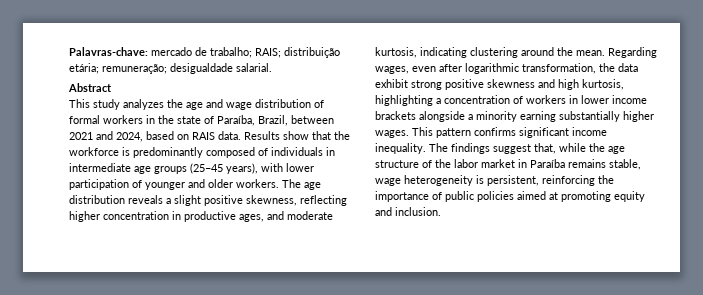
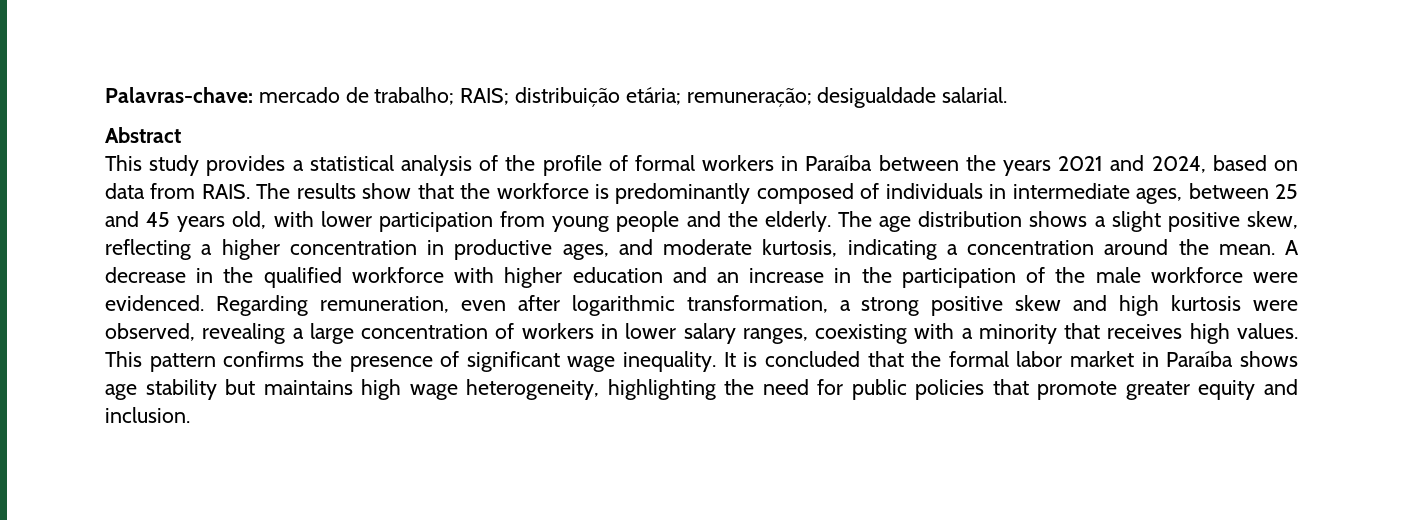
[123,99,324,110] [69,115,334,126] analyzes the age and wage distribution of formal workers in the state of Paraíba, Brazil, between -> [206,155,1052,176] provides a statistical analysis of the profile of formal workers in Paraíba between the years
[192,131,280,140] RAIS data. Results -> [105,183,356,199] data from RAIS. The results
[134,163,314,174] [69,179,279,190] age groups (25–45 years), with lower participation of younger and older workers. -> [1136,183,1298,204] [105,211,831,232] ages, between 25 and 45 years old, with lower participation from young people and the elderly.
[128,195,163,204] reveals -> [1029,211,1088,227] shows
[246,195,347,206] skewness, reflecting -> [1247,211,1298,229] [105,239,213,260] skew, reflecting a
[470,47,518,58] clustering -> [946,240,1094,255] a concentration
[608,47,657,58] [375,66,409,74] Regarding wages, -> [1285,240,1299,255] [105,267,1298,288] [105,295,449,316] A decrease in the qualified workforce with higher education and an increase in the participation of the male workforce were evidenced. Regarding remuneration,
[599,63,638,72] [375,79,408,88] the data exhibit -> [839,300,851,311] a
[487,79,535,88] skewness -> [1015,295,1062,311] skew
[582,79,624,90] [375,95,441,106] kurtosis, highlighting a -> [1171,295,1298,311] [105,323,354,344] kurtosis were observed, revealing a large
[612,95,647,104] [375,111,654,122] [375,127,607,138] [375,143,625,154] [375,159,641,170] [375,175,614,186] [375,191,611,202] income brackets alongside a minority earning substantially higher wages. This pattern confirms significant income inequality. The findings suggest that, while the age structure of the labor market in Paraíba remains stable, wage heterogeneity is persistent, reinforcing the importance of public policies aimed at promoting -> [683,323,1299,344] [105,351,1298,372] [105,379,1190,400] salary ranges, coexisting with a minority that receives high values. This pattern confirms the presence of significant wage inequality. It is concluded that the formal labor market in Paraíba shows age stability but maintains high wage heterogeneity, highlighting the need for public policies that promote greater

